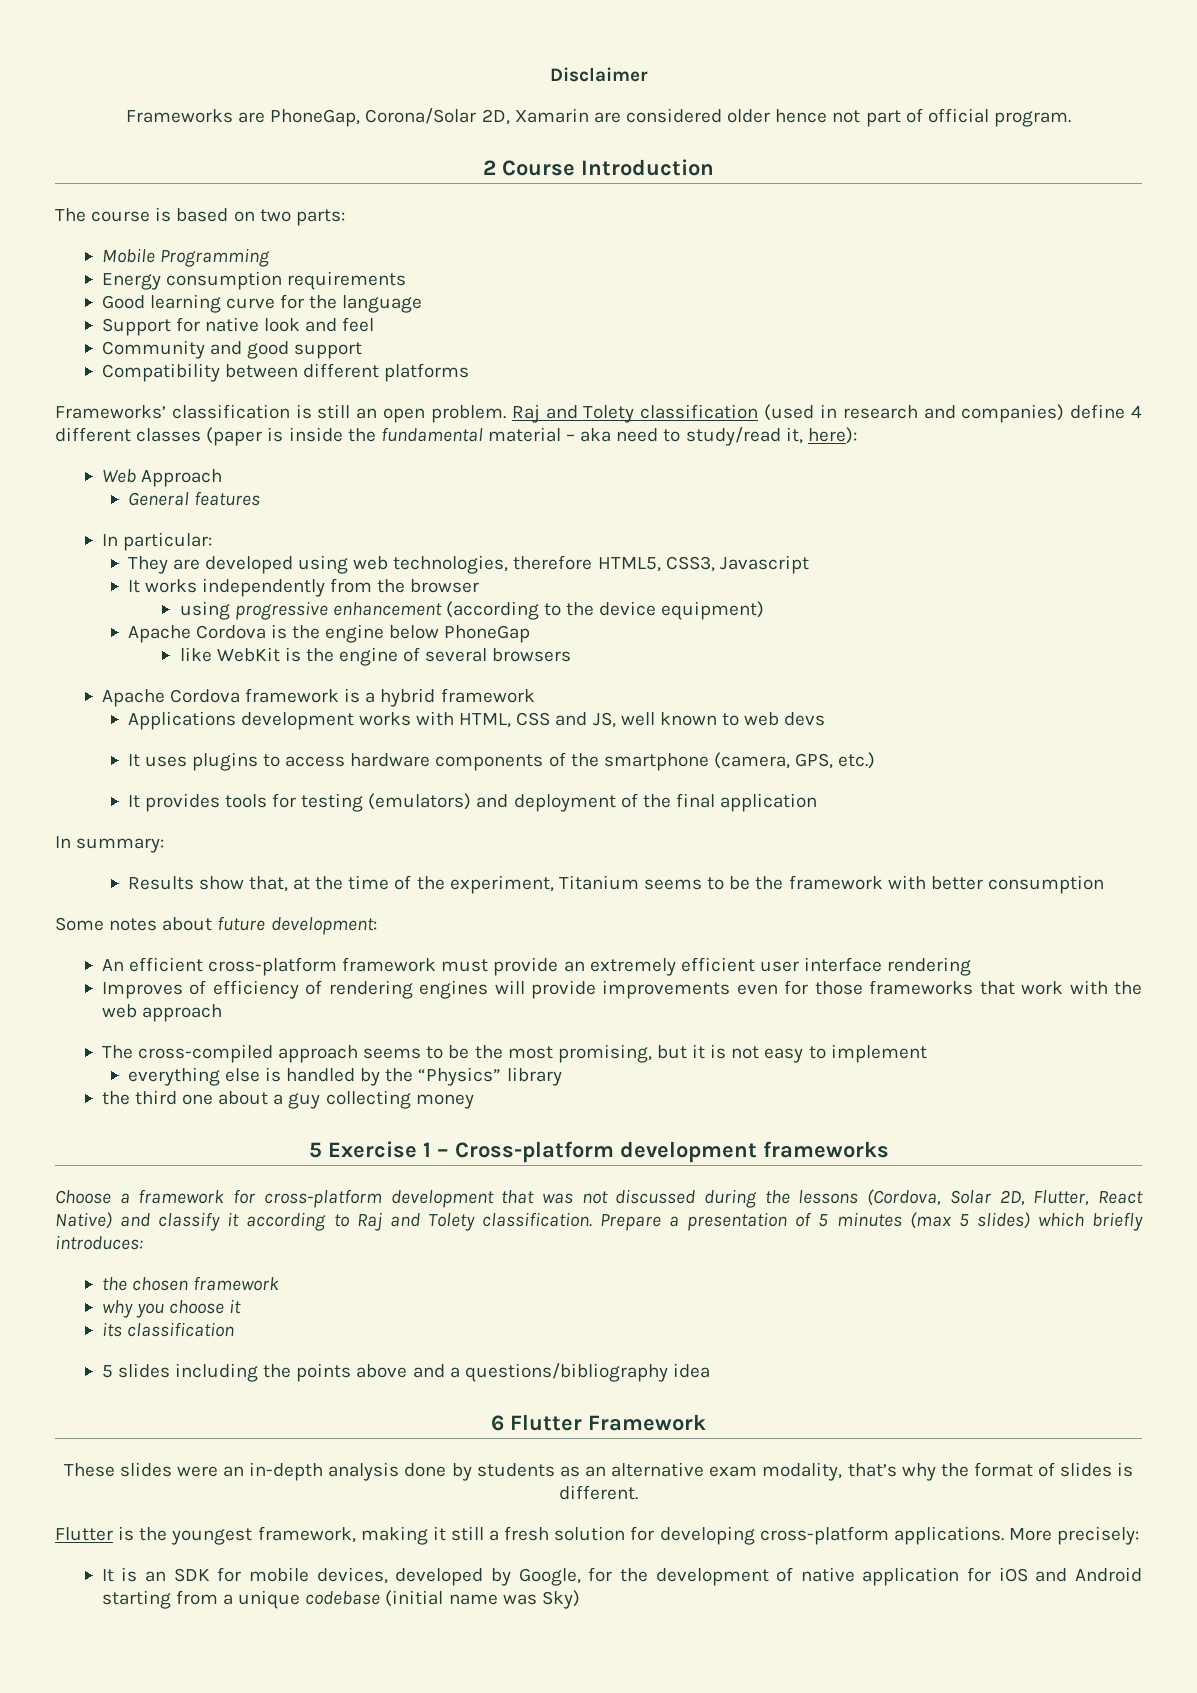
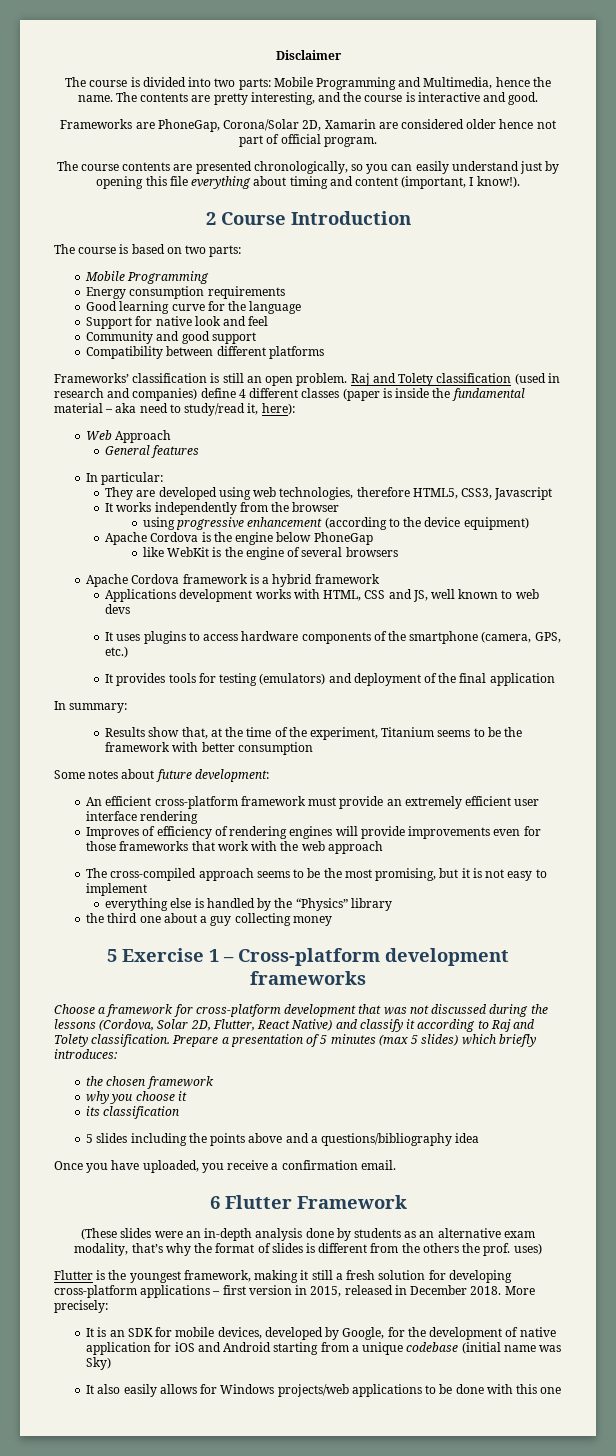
(648, 74) none -> [65,77,551,90] [77,92,539,105] // The course is divided into two parts: Mobile Programming and Multimedia, hence the name. The contents are pretty interesting, and the course is interactive and good.
(1071, 119) none -> [56,161,560,174] [96,176,520,189] // The course contents are presented chronologically, so you can easily understand just by opening this file everything about timing and content (important, I know!).
(710, 1370) none -> [54,1160,396,1173] // Once you have uploaded, you receive a confirmation email.
[63,1463,115,1477] These -> [81,1228,118,1240] (These
[559,1485,638,1500] different. -> [318,1243,542,1256] different from the others the prof. uses)
[893,1526,1004,1545] applications. -> [140,1285,502,1298] applications – first version in 2015, released in December 2018.
(580, 1599) none -> [86,1384,562,1397] // It also easily allows for Windows projects/web applications to be done with this one

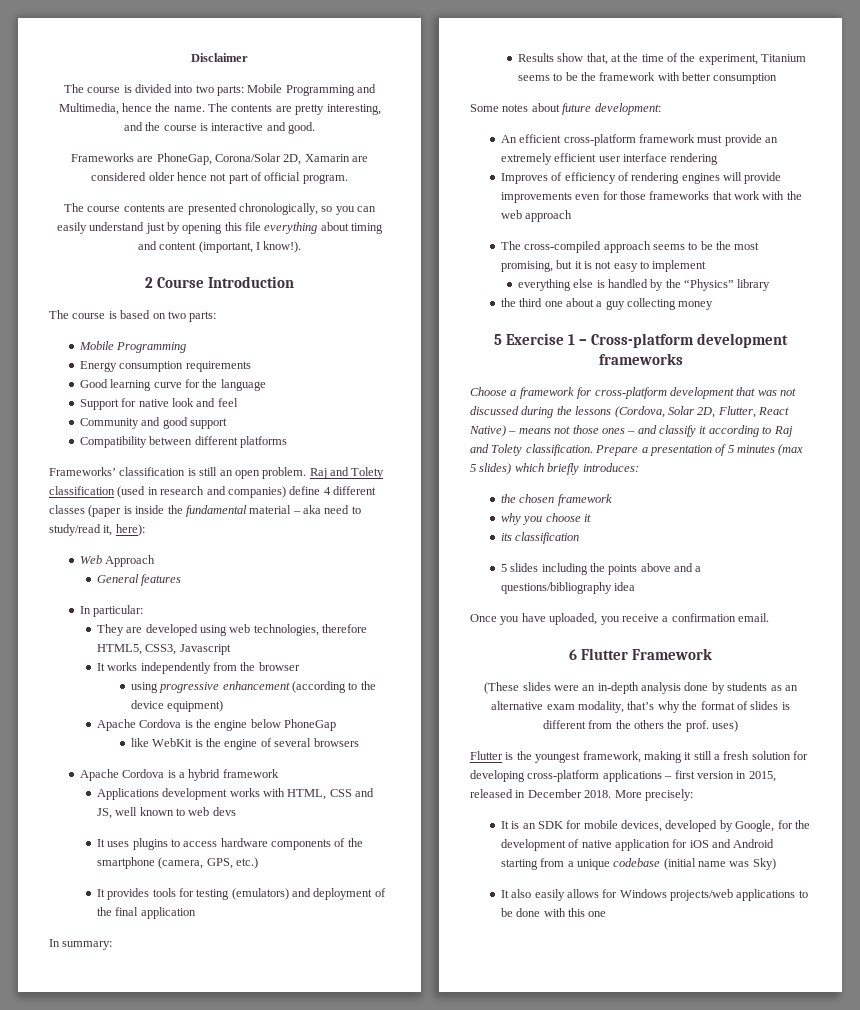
[182,574,248,584] framework -> (165, 773) none
(333, 1025) none -> [508,425,636,434] – means not those ones –

